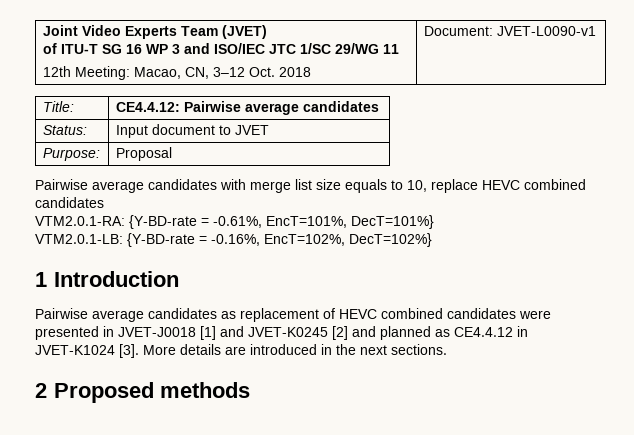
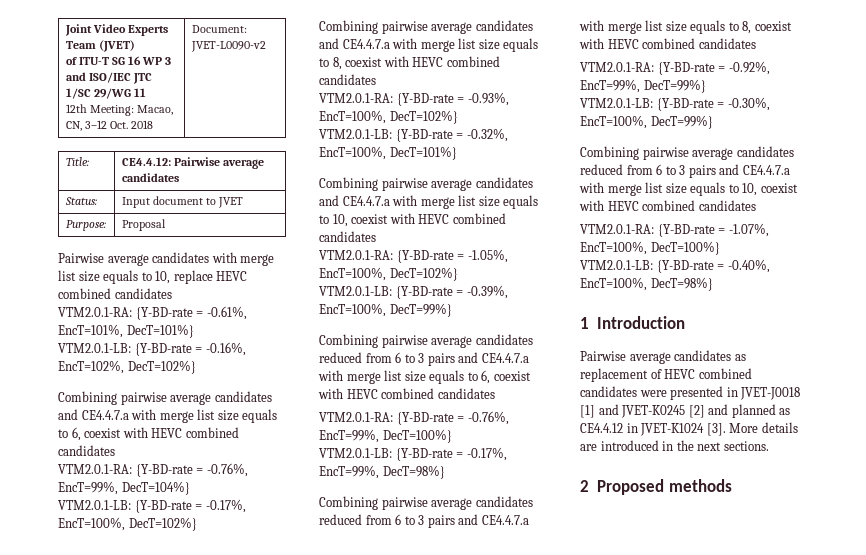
[496,26,596,36] JVET-L0090-v1 -> [190,41,266,52] JVET-L0090-v2
(432, 240) none -> [58,391,272,405] [58,409,278,423] [58,427,239,441] [58,445,115,456] [58,463,248,477] [58,481,190,495] [58,499,246,513] [58,517,197,531] [319,20,533,34] [319,38,539,52] [319,56,500,70] [319,74,376,85] [319,92,509,106] [319,110,458,124] [319,128,508,142] [319,146,457,160] [319,177,533,191] [319,195,539,209] [319,213,506,227] [319,231,376,242] [319,249,508,263] [319,267,458,281] [319,285,508,299] [319,303,452,317] [319,334,533,348] [319,352,529,366] [318,370,531,384] [318,388,495,399] [319,411,509,425] [319,429,452,443] [319,447,507,461] [319,465,445,479] [319,496,533,510] [319,514,529,528] [579,20,792,34] [579,38,756,49] [580,61,770,75] [580,79,706,93] [580,97,770,111] [580,115,713,129] [580,146,794,160] [580,164,790,178] [579,182,798,196] [579,200,756,211] [580,223,769,237] [580,241,720,255] [580,259,770,273] [580,277,713,291] // Combining pairwise average candidates and CE4.4.7.a with merge list size equals to 6, coexist with HEVC combined candidates // VTM2.0.1-RA: {Y-BD-rate = -0.76%, EncT=99%, DecT=104%} // VTM2.0.1-LB: {Y-BD-rate = -0.17%, EncT=100%, DecT=102%} // Combining pairwise average candidates and CE4.4.7.a with merge list size equals to 8, coexist with HEVC combined candidates // VTM2.0.1-RA: {Y-BD-rate = -0.93%, EncT=100%, DecT=102%} // VTM2.0.1-LB: {Y-BD-rate = -0.32%, EncT=100%, DecT=101%} // Combining pairwise average candidates and CE4.4.7.a with merge list size equals to 10, coexist with HEVC combined candidates // VTM2.0.1-RA: {Y-BD-rate = -1.05%, EncT=100%, DecT=102%} // VTM2.0.1-LB: {Y-BD-rate = -0.39%, EncT=100%, DecT=99%} // Combining pairwise average candidates reduced from 6 to 3 pairs and CE4.4.7.a with merge list size equals to 6, coexist with HEVC combined candidates // VTM2.0.1-RA: {Y-BD-rate = -0.76%, EncT=99%, DecT=100%} // VTM2.0.1-LB: {Y-BD-rate = -0.17%, EncT=99%, DecT=98%} // Combining pairwise average candidates reduced from 6 to 3 pairs and CE4.4.7.a with merge list size equals to 8, coexist with HEVC combined candidates // VTM2.0.1-RA: {Y-BD-rate = -0.92%, EncT=99%, DecT=99%} // VTM2.0.1-LB: {Y-BD-rate = -0.30%, EncT=100%, DecT=99%} // Combining pairwise average candidates reduced from 6 to 3 pairs and CE4.4.7.a with merge list size equals to 10, coexist with HEVC combined candidates // VTM2.0.1-RA: {Y-BD-rate = -1.07%, EncT=100%, DecT=100%} // VTM2.0.1-LB: {Y-BD-rate = -0.40%, EncT=100%, DecT=98%}

